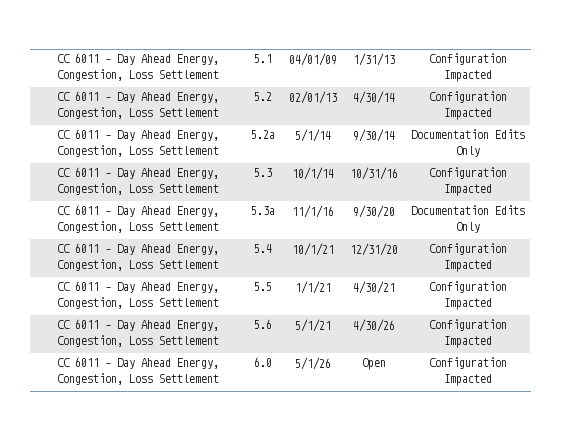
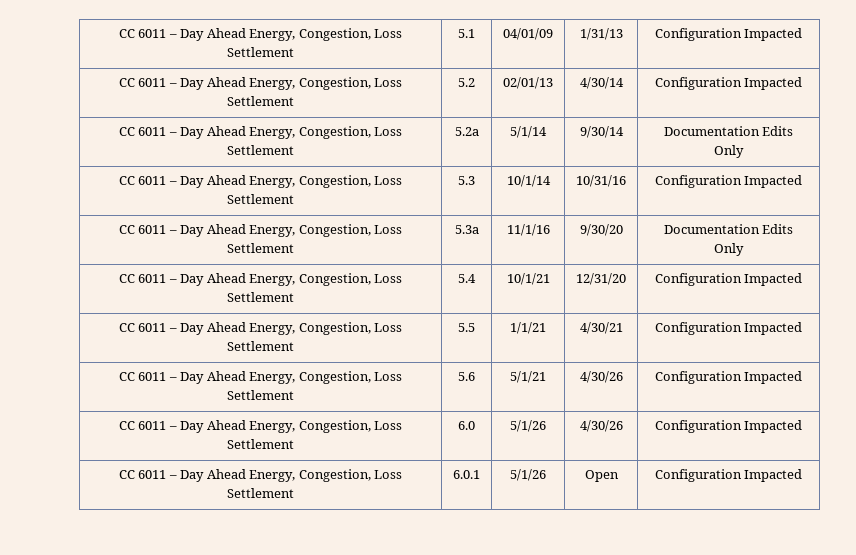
(331, 363) none -> [579,420,623,432] [654,420,803,433] [118,469,403,482] [227,488,294,498] [453,470,480,479] [510,469,546,481] | 4/30/26 | Configuration Impacted // CC 6011 – Day Ahead Energy, Congestion, Loss Settlement | 6.0.1 | 5/1/26

